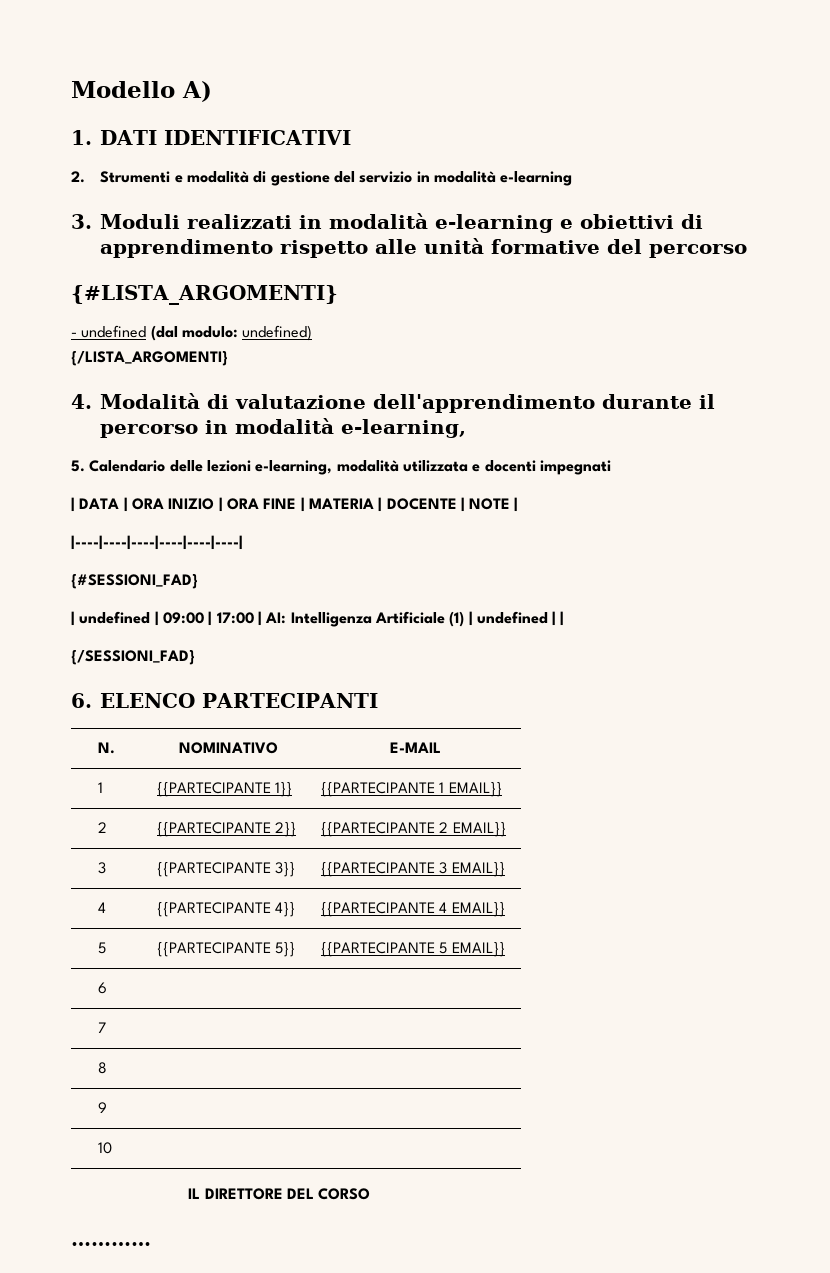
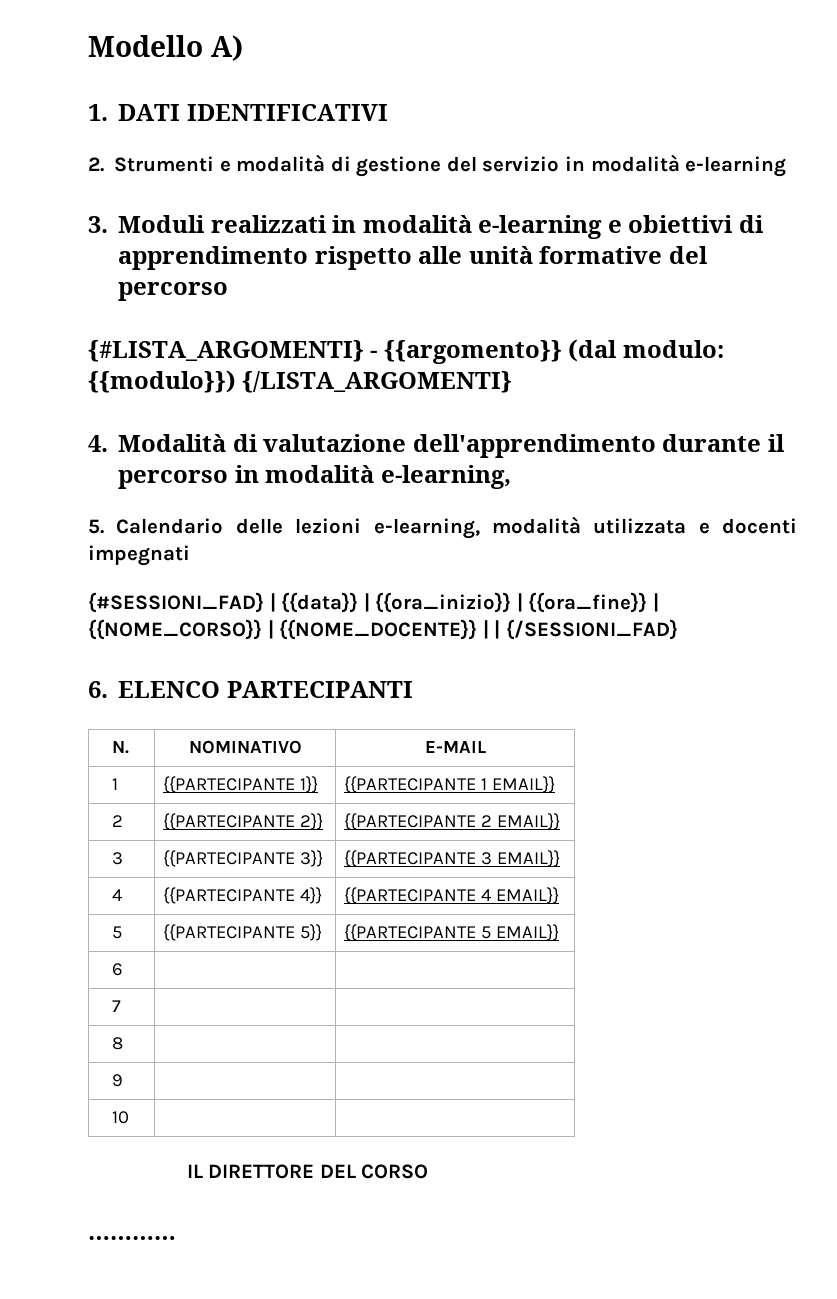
[71,325,147,338] // - undefined -> [370,340,562,364] - {{argomento}}
[242,325,313,341] undefined) // -> [88,370,236,393] {{modulo}})
[71,497,519,512] [71,535,243,550] [71,574,198,589] [71,611,565,627] | DATA | ORA INIZIO | ORA FINE | MATERIA | DOCENTE | NOTE | // |----|----|----|----|----|----| // {#SESSIONI_FAD} // | undefined | 09:00 | 17:00 | AI: Intelligenza Artificiale (1) | undefined | | // -> [88,592,659,613] [88,619,501,640] {#SESSIONI_FAD} | {{data}} | {{ora_inizio}} | {{ora_fine}} | {{NOME_CORSO}} | {{NOME_DOCENTE}} | |

